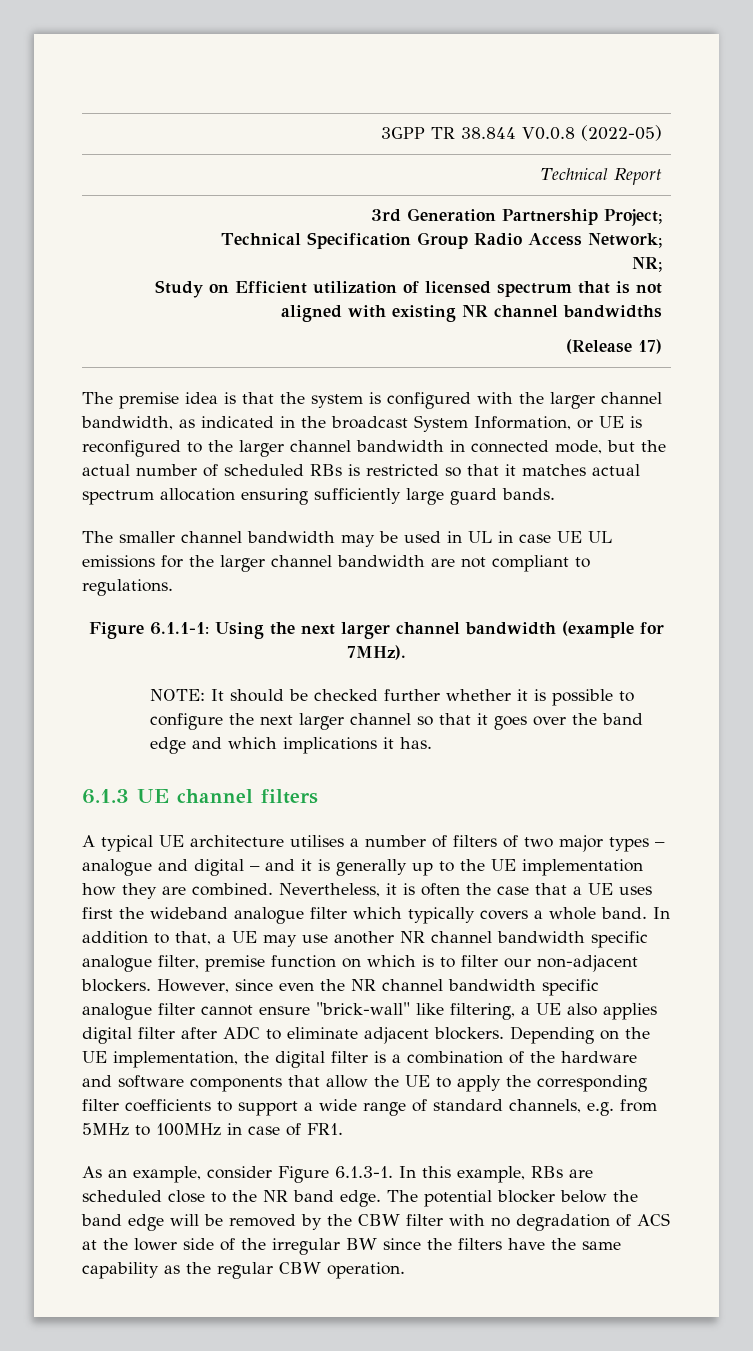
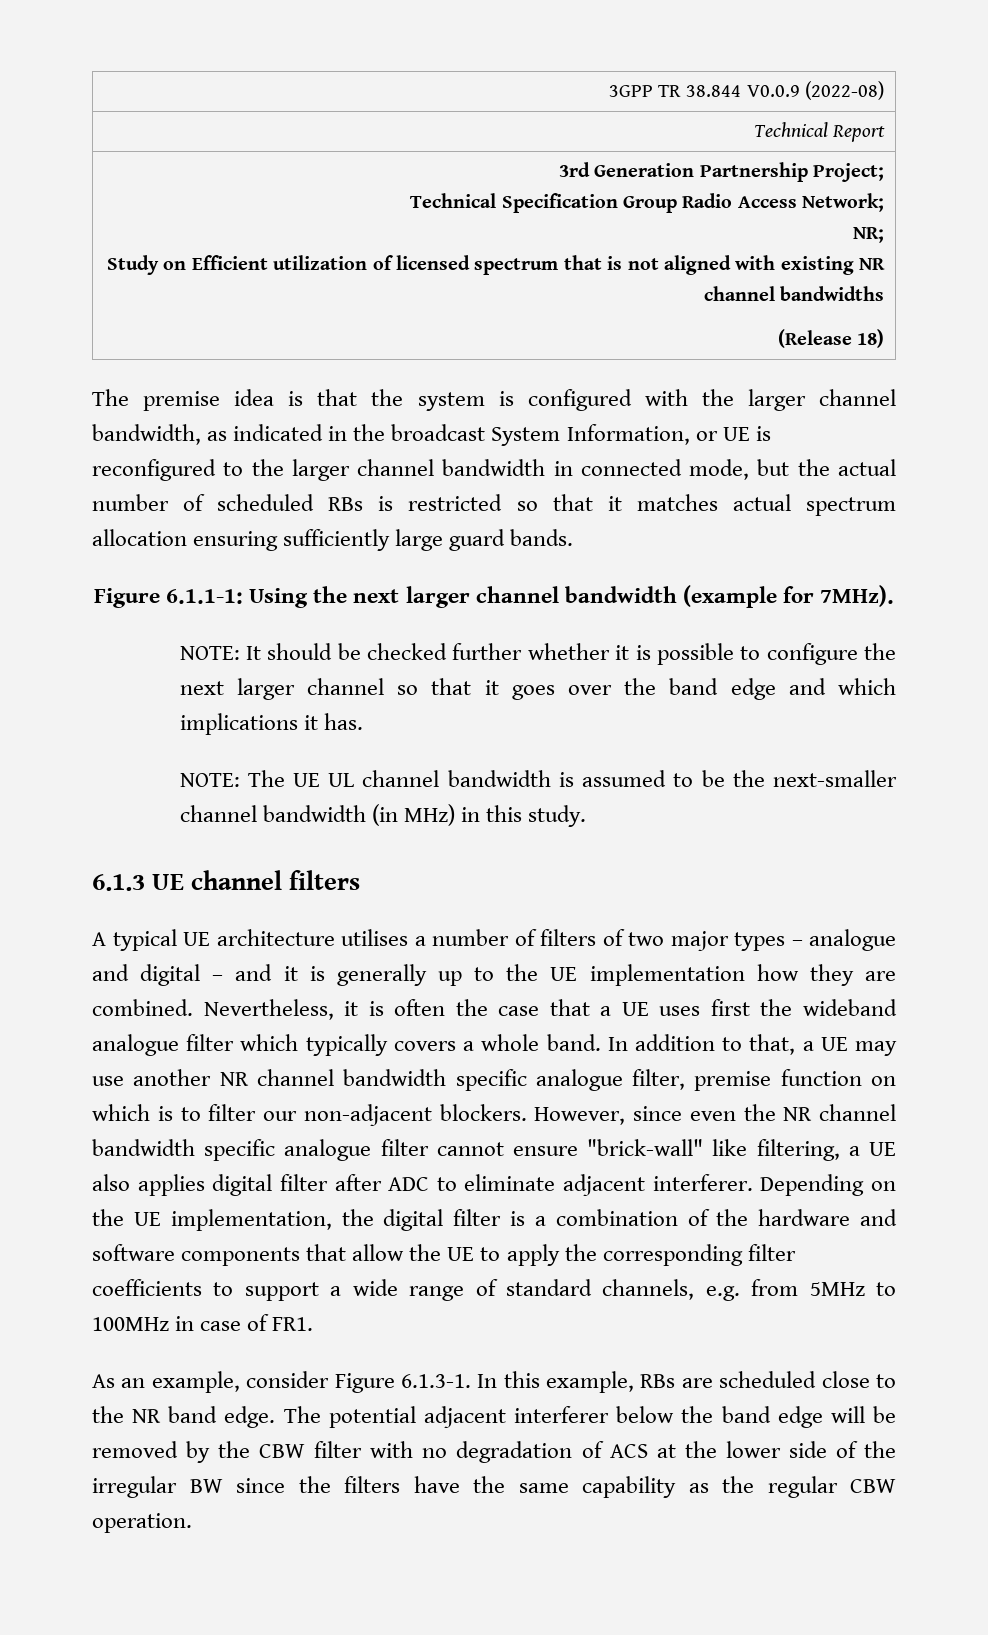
[521,125,662,141] V0.0.8 (2022-05) -> [746,81,885,100] V0.0.9 (2022-08)
[637,339,662,354] 17) -> [857,329,885,348] 18)
[82,531,612,547] [82,555,590,572] [82,579,173,596] // The smaller channel bandwidth may be used in UL in case UE UL emissions for the larger channel bandwidth are not compliant to regulations. -> (574, 537) none
(432, 743) none -> [179,770,897,787] [179,804,587,827] // NOTE: The UE UL channel bandwidth is assumed to be the next-smaller channel bandwidth (in MHz) in this study.
[434,1027,504,1040] blockers. -> [652,1174,753,1191] interferer.
[497,1190,555,1203] blocker -> [423,1406,610,1428] adjacent interferer

